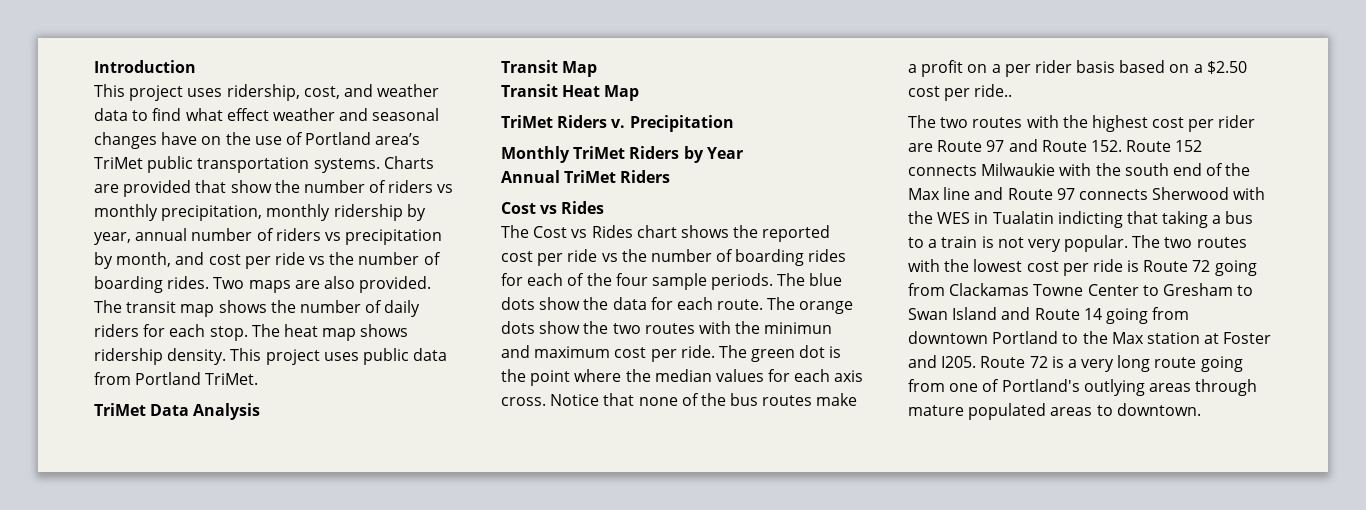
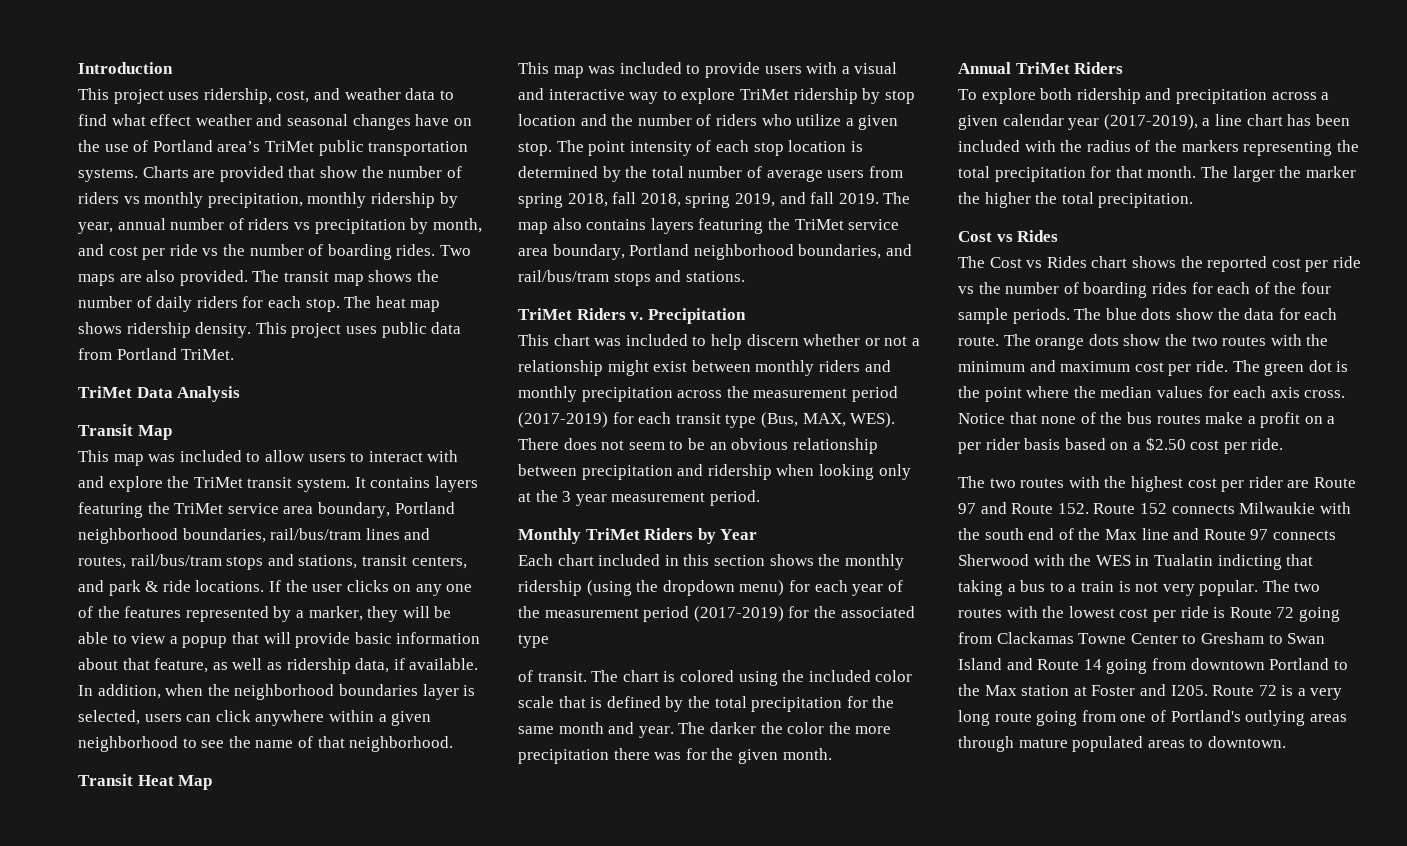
[501,84,640,101] [501,115,734,132] Transit Heat Map // TriMet Riders v. Precipitation -> [78,450,459,466] [78,476,478,492] [78,502,455,518] [78,528,431,544] [78,554,467,570] [78,580,473,596] [78,606,452,622] [78,632,481,648] [78,658,479,674] [78,684,476,700] [78,710,432,726] [78,736,454,752] [78,774,213,790] [518,62,898,78] [518,88,915,104] [518,114,899,130] [518,140,863,156] [518,166,903,182] [518,192,911,208] [518,218,900,234] [518,244,912,260] [518,270,745,286] [518,308,746,324] [518,334,920,350] [518,360,891,376] [518,386,898,402] [518,412,896,428] [518,438,878,454] [518,464,911,480] [518,490,760,506] This map was included to allow users to interact with and explore the TriMet transit system. It contains layers featuring the TriMet service area boundary, Portland neighborhood boundaries, rail/bus/tram lines and routes, rail/bus/tram stops and stations, transit centers, and park & ride locations. If the user clicks on any one of the features represented by a marker, they will be able to view a popup that will provide basic information about that feature, as well as ridership data, if available. In addition, when the neighborhood boundaries layer is selected, users can click anywhere within a given neighborhood to see the name of that neighborhood. // Transit Heat Map // This map was included to provide users with a visual and interactive way to explore TriMet ridership by stop location and the number of riders who utilize a given stop. The point intensity of each stop location is determined by the total number of average users from spring 2018, fall 2018, spring 2019, and fall 2019. The map also contains layers featuring the TriMet service area boundary, Portland neighborhood boundaries, and rail/bus/tram stops and stations. // TriMet Riders v. Precipitation // This chart was included to help discern whether or not a relationship might exist between monthly riders and monthly precipitation across the measurement period (2017-2019) for each transit type (Bus, MAX, WES). There does not seem to be an obvious relationship between precipitation and ridership when looking only at the 3 year measurement period.
[501,170,671,183] Annual TriMet Riders -> [518,554,904,570] [518,580,903,596] [518,606,915,622] [518,634,549,648] [518,670,913,686] [518,696,895,712] [518,722,892,738] [518,748,832,764] [958,62,1124,74] [958,88,1330,104] [958,114,1350,130] [958,140,1359,156] [958,166,1356,182] [958,192,1194,208] Each chart included in this section shows the monthly ridership (using the dropdown menu) for each year of the measurement period (2017-2019) for the associated type // of transit. The chart is colored using the included color scale that is defined by the total precipitation for the same month and year. The darker the color the more precipitation there was for the given month. // Annual TriMet Riders // To explore both ridership and precipitation across a given calendar year (2017-2019), a line chart has been included with the radius of the markers representing the total precipitation for that month. The larger the marker the higher the total precipitation.
[764,322,833,334] minimun -> [958,361,1025,372] minimum
[974,84,1013,97] ride.. -> [1251,438,1284,450] ride.

